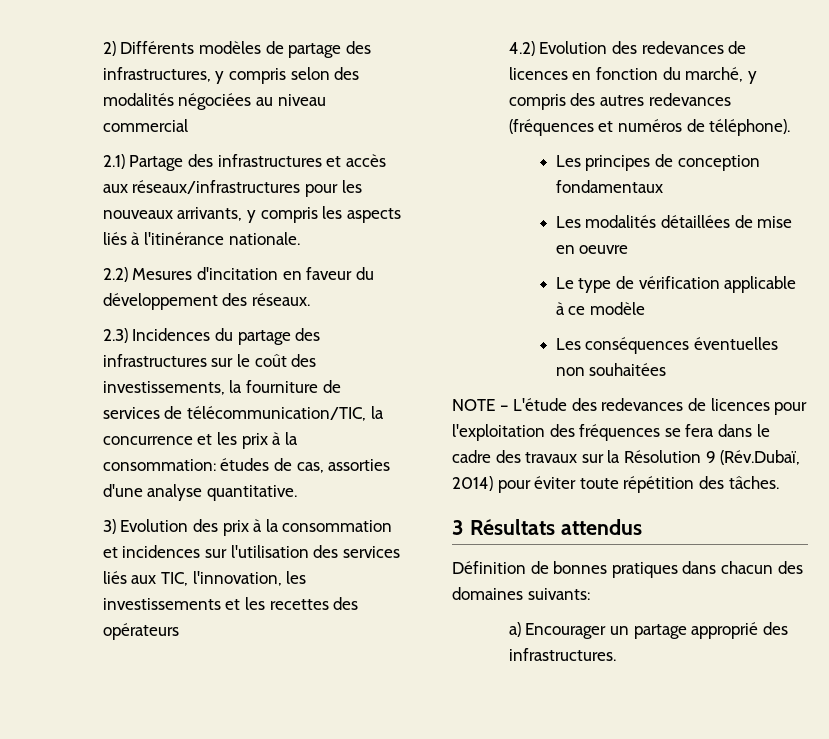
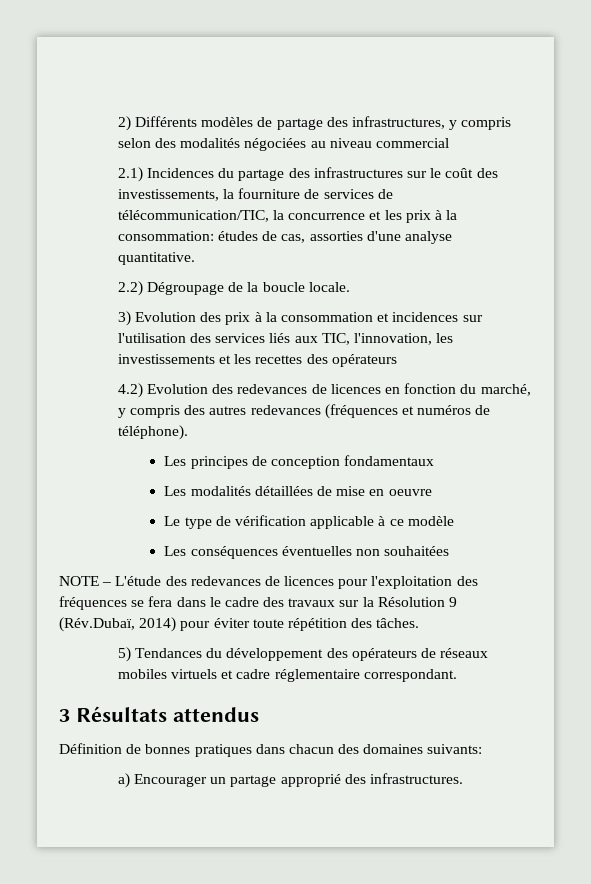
[129,154,386,171] [102,180,362,197] [102,206,401,223] [102,232,300,245] [102,267,374,282] [102,293,310,310] [102,328,128,343] Partage des infrastructures et accès aux réseaux/infrastructures pour les nouveaux arrivants, y compris les aspects liés à l'itinérance nationale. // 2.2) Mesures d'incitation en faveur du développement des réseaux. // 2.3) -> (143, 174) none
(297, 493) none -> [117,281,350,296] // 2.2) Dégroupage de la boucle locale.
(779, 482) none -> [117,647,489,662] [117,669,457,682] // 5) Tendances du développement des opérateurs de réseaux mobiles virtuels et cadre réglementaire correspondant.

